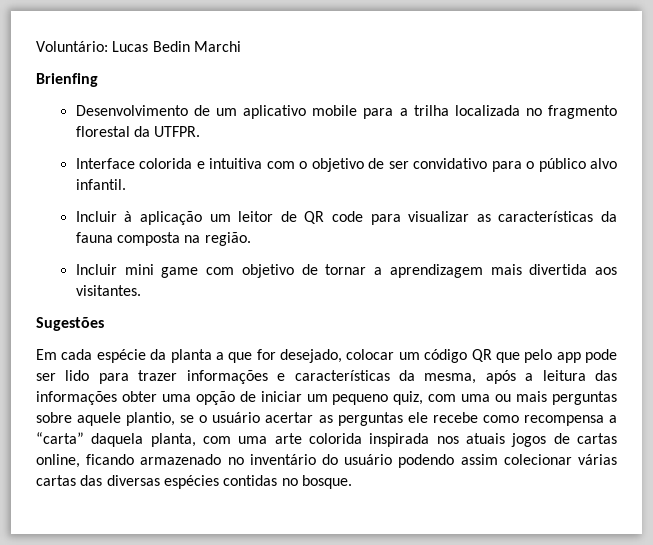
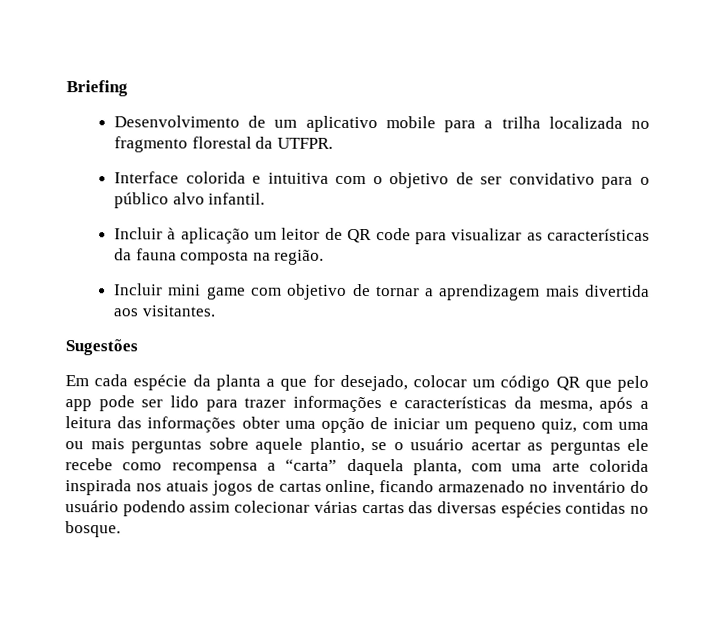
[36,41,241,52] [36,73,98,87] Voluntário: Lucas Bedin Marchi // Brienfing -> [66,80,128,97] Briefing

